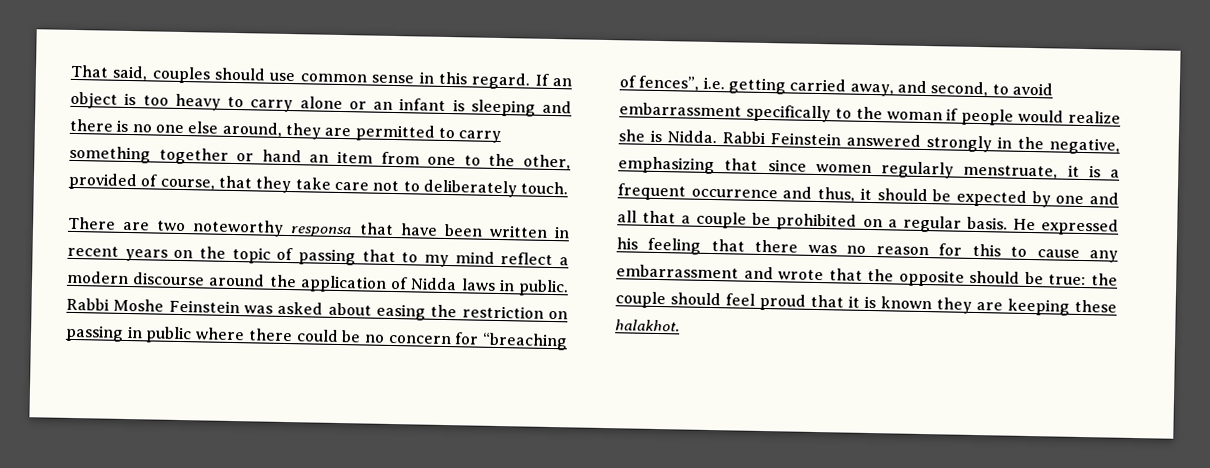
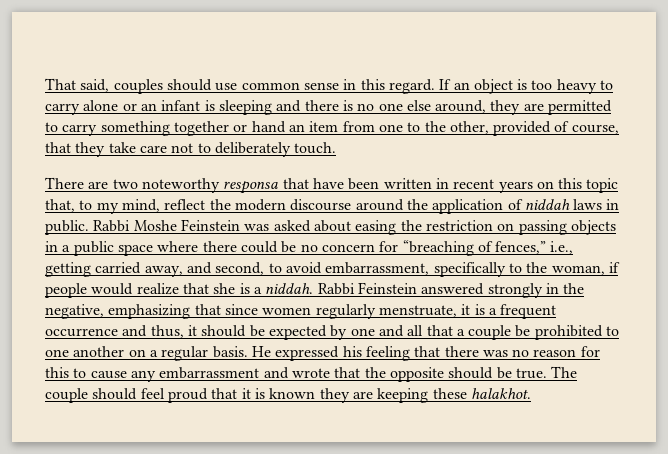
[198,246,569,268] the topic of passing that to my mind reflect a -> [558,178,619,193] [45,199,231,214] this topic that, to my mind, reflect the
[410,277,458,291] Nidda -> [524,199,570,210] niddah
[126,326,193,344] in public -> [570,220,616,235] [45,241,153,256] objects in a public space
[638,75,725,92] fences”, i.e. -> [495,241,574,254] fences,” i.e.,
[619,102,742,117] embarrassment -> [325,262,430,275] embarrassment,
[886,111,943,121] woman -> [551,265,605,275] woman,
(1121, 117) none -> [182,283,209,294] that
[667,130,717,144] Nidda. -> [253,283,314,294] a niddah.
(858, 222) none -> [606,326,620,336] [45,346,125,357] to one another
[1048,273,1118,286] true: the -> [515,366,578,379] true. The

